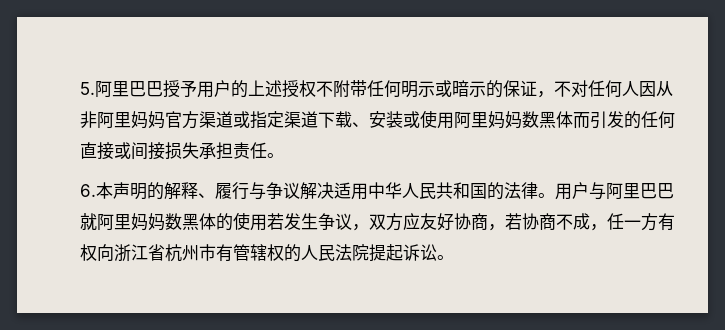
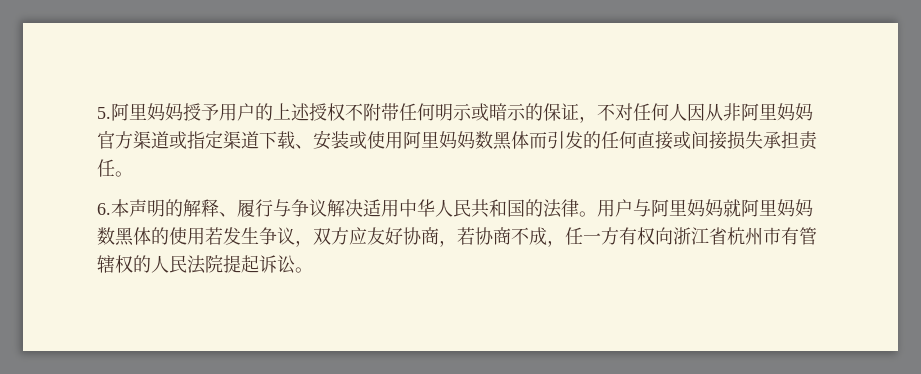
[129,81,163,97] 巴巴 -> [147,103,183,121] 妈妈
[640,183,674,199] 巴巴 -> [687,199,723,217] 妈妈

